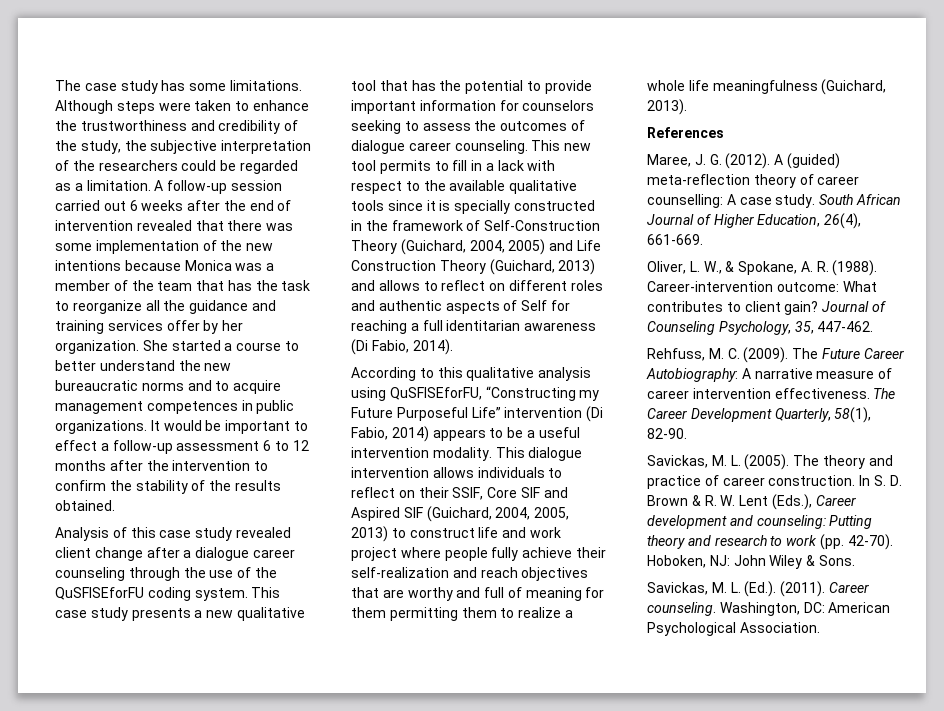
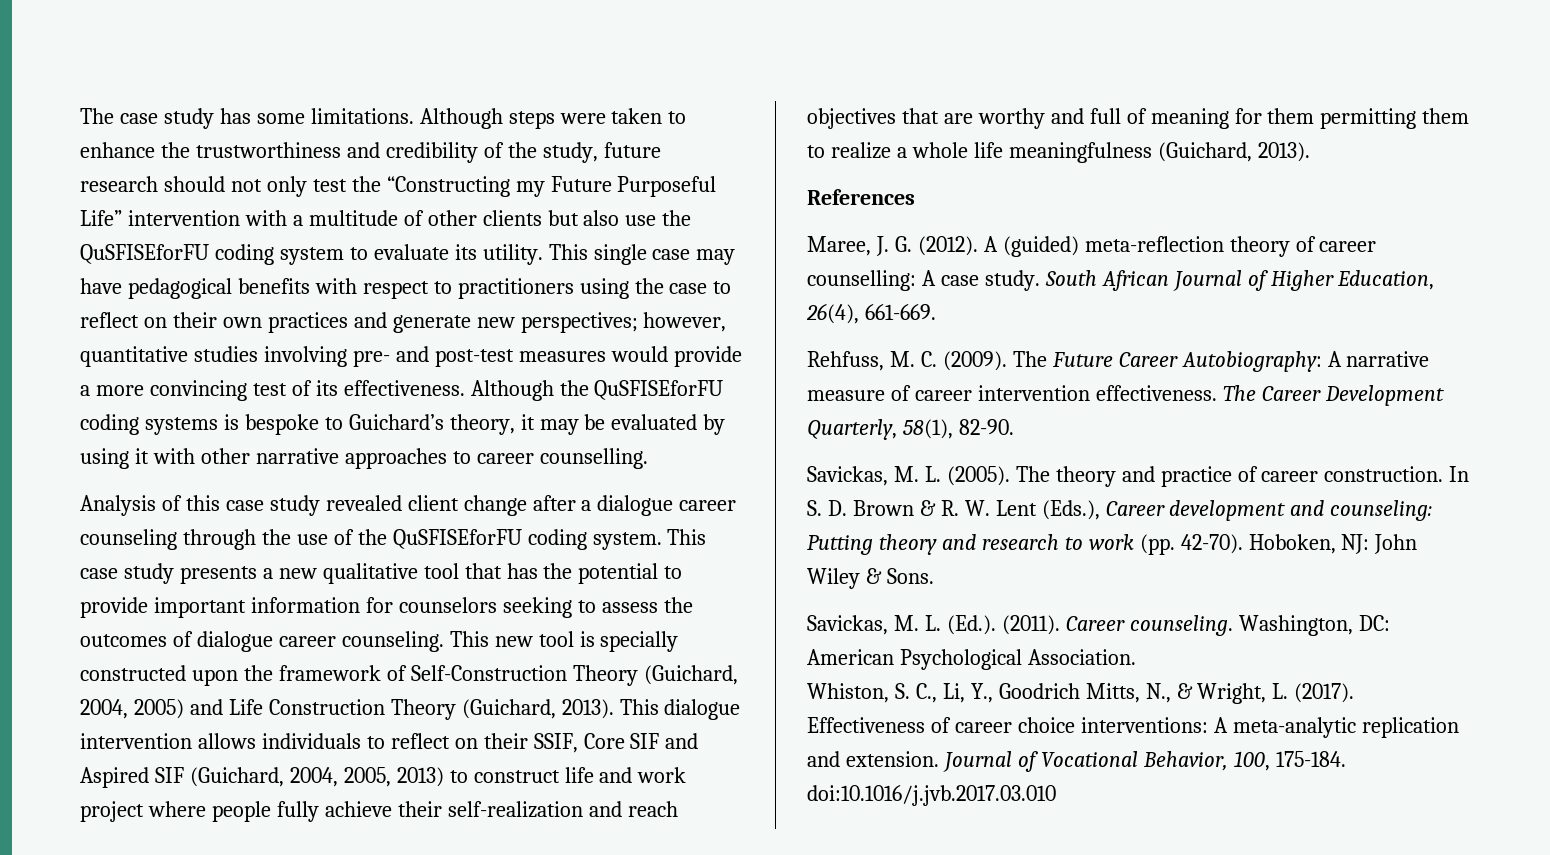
[124,140,312,154] [55,160,298,174] [55,180,282,194] [55,200,292,211] [55,220,294,231] [55,240,274,254] [55,260,275,271] [55,280,311,291] [55,300,276,314] [55,320,244,334] [55,340,299,354] [55,360,232,371] [55,380,282,394] [55,400,295,414] [55,420,308,434] [55,440,309,454] [55,460,269,471] [55,480,281,494] [55,500,115,511] the subjective interpretation of the researchers could be regarded as a limitation. A follow-up session carried out 6 weeks after the end of intervention revealed that there was some implementation of the new intentions because Monica was a member of the team that has the task to reorganize all the guidance and training services offer by her organization. She started a course to better understand the new bureaucratic norms and to acquire management competences in public organizations. It would be important to effect a follow-up assessment 6 to 12 months after the intervention to confirm the stability of the results obtained. -> [603,142,661,158] [80,176,717,197] [80,210,692,226] [80,244,736,265] [80,278,732,299] [80,312,727,333] [80,346,742,367] [80,380,724,401] [80,414,726,435] [80,448,648,469] future research should not only test the “Constructing my Future Purposeful Life” intervention with a multitude of other clients but also use the QuSFISEforFU coding system to evaluate its utility. This single case may have pedagogical benefits with respect to practitioners using the case to reflect on their own practices and generate new perspectives; however, quantitative studies involving pre- and post-test measures would provide a more convincing test of its effectiveness. Although the QuSFISEforFU coding systems is bespoke to Guichard’s theory, it may be evaluated by using it with other narrative approaches to career counselling.
[379,160,556,174] [351,180,578,194] [351,200,436,211] permits to fill in a lack with respect to the available qualitative tools since it -> (574, 639) none
[351,220,362,231] in -> [191,669,238,686] upon
[558,259,596,275] [351,280,603,291] [351,300,570,314] [351,320,597,334] [351,339,453,355] [351,367,592,381] [351,386,600,401] [351,406,604,422] [351,426,580,442] [351,447,492,461] 2013) and allows to reflect on different roles and authentic aspects of Self for reaching a full identitarian awareness (Di Fabio, 2014). // According to this qualitative analysis using QuSFISEforFU, “Constructing my Future Purposeful Life” intervention (Di Fabio, 2014) appears to be a useful intervention modality. -> [561,699,614,719] 2013).
[647,260,878,276] [647,281,877,292] [647,301,886,315] [647,321,874,335] // Oliver, L. W., & Spokane, A. R. (1988). Career-intervention outcome: What contributes to client gain? Journal of Counseling Psychology, 35, 447-462. -> (936, 312) none
(820, 627) none -> [807,683,1355,704] [807,717,1459,738] [807,751,1346,772] [807,785,1056,806] // Whiston, S. C., Li, Y., Goodrich Mitts, N., & Wright, L. (2017). Effectiveness of career choice interventions: A meta-analytic replication and extension. Journal of Vocational Behavior, 100, 175-184. doi:10.1016/j.jvb.2017.03.010

